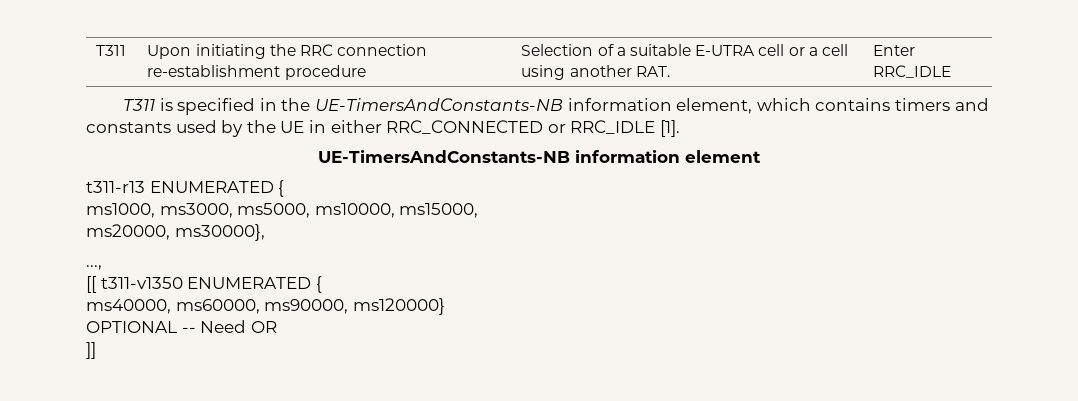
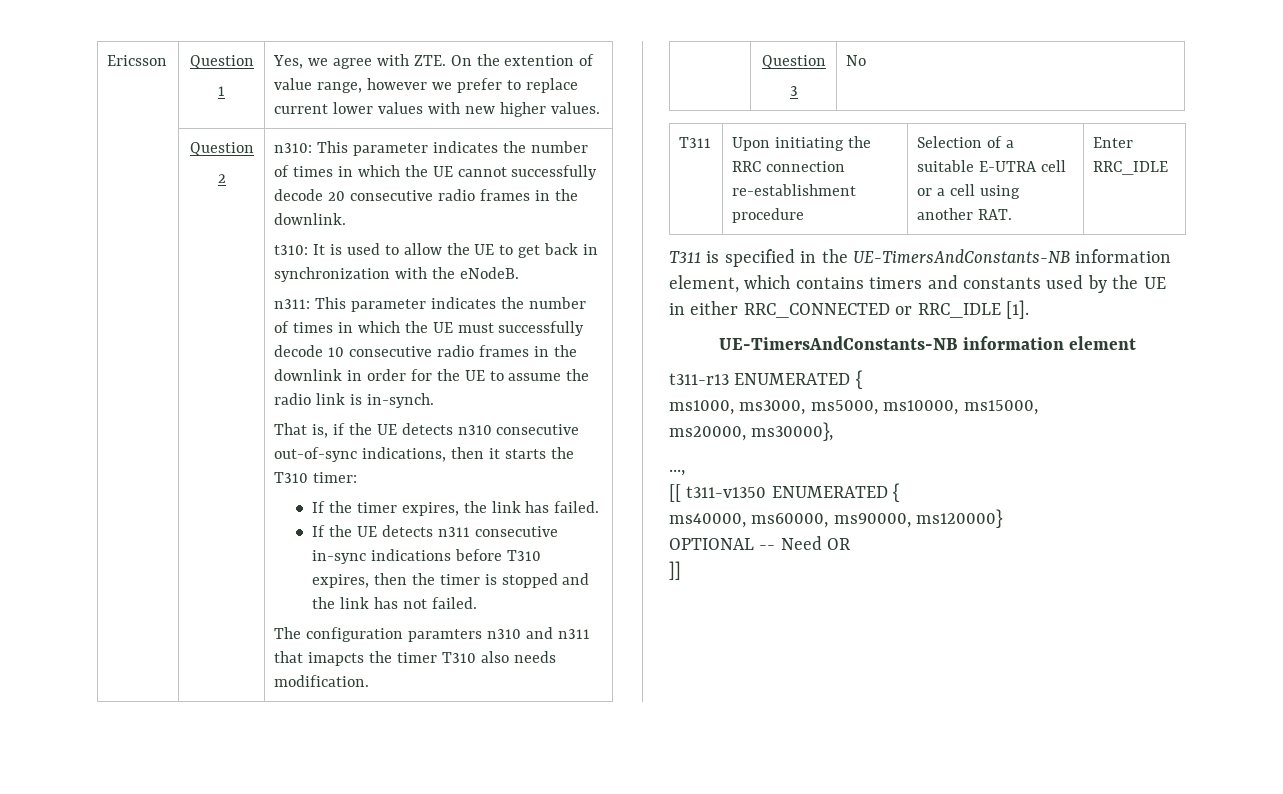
(96, 50) none -> [107,55,168,66] [189,55,254,69] [218,86,225,96] [273,54,595,69] [274,78,578,93] [274,102,600,117] [189,142,254,156] [217,174,226,183] [274,141,588,156] [274,165,598,180] [274,189,578,201] [274,213,347,225] [274,243,598,258] [274,267,519,282] [274,297,586,312] [274,321,585,336] [274,345,577,357] [274,369,590,381] [274,393,434,408] [274,423,580,438] [274,447,574,462] [274,472,358,483] [312,501,600,516] [312,525,558,537] [312,549,541,564] [312,573,590,588] [312,597,477,609] [274,627,590,642] [274,651,556,666] [274,675,370,687] [761,55,826,69] [789,86,798,96] [846,55,867,66] Ericsson | Question // 1 | Yes, we agree with ZTE. On the extention of value range, however we prefer to replace current lower values with new higher values. // | Question // 2 | n310: This parameter indicates the number of times in which the UE cannot successfully decode 20 consecutive radio frames in the downlink. // t310: It is used to allow the UE to get back in synchronization with the eNodeB. // n311: This parameter indicates the number of times in which the UE must successfully decode 10 consecutive radio frames in the downlink in order for the UE to assume the radio link is in-synch. // That is, if the UE detects n310 consecutive out-of-sync indications, then it starts the T310 timer: // If the timer expires, the link has failed. // If the UE detects n311 consecutive in-sync indications before T310 expires, then the timer is stopped and the link has not failed. // The configuration paramters n310 and n311 that imapcts the timer T310 also needs modification. // | Question // 3 | No //

